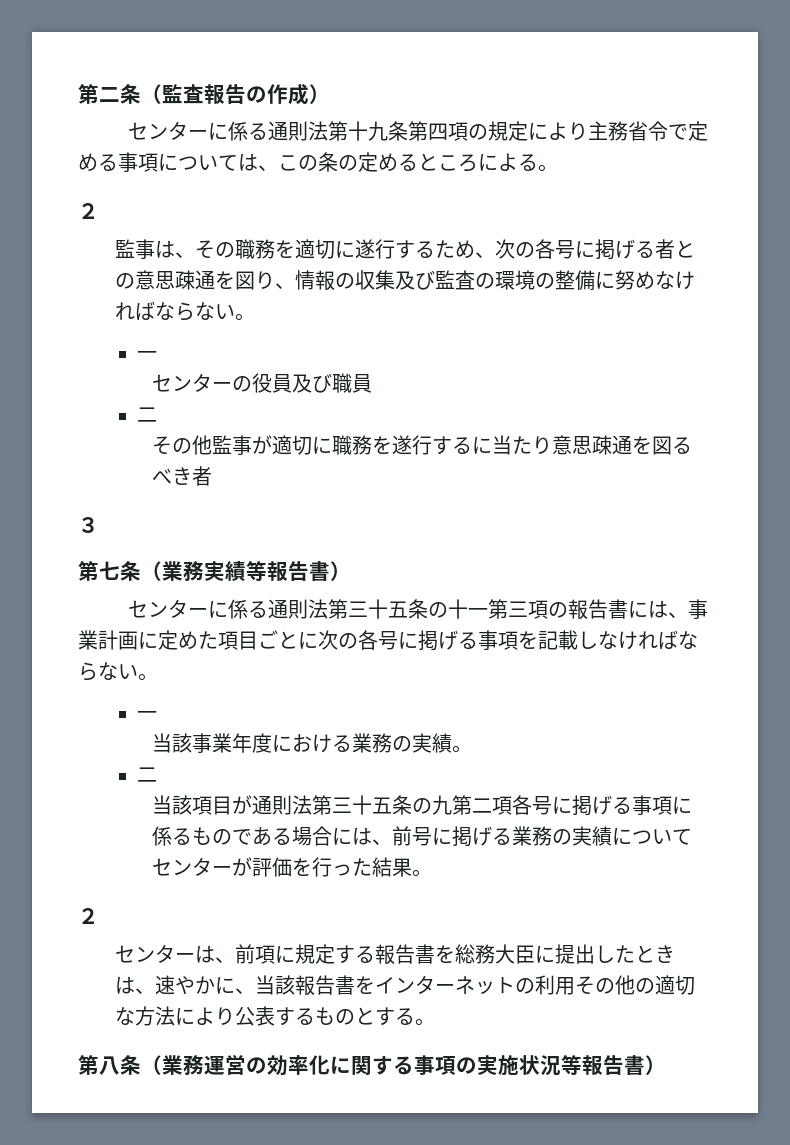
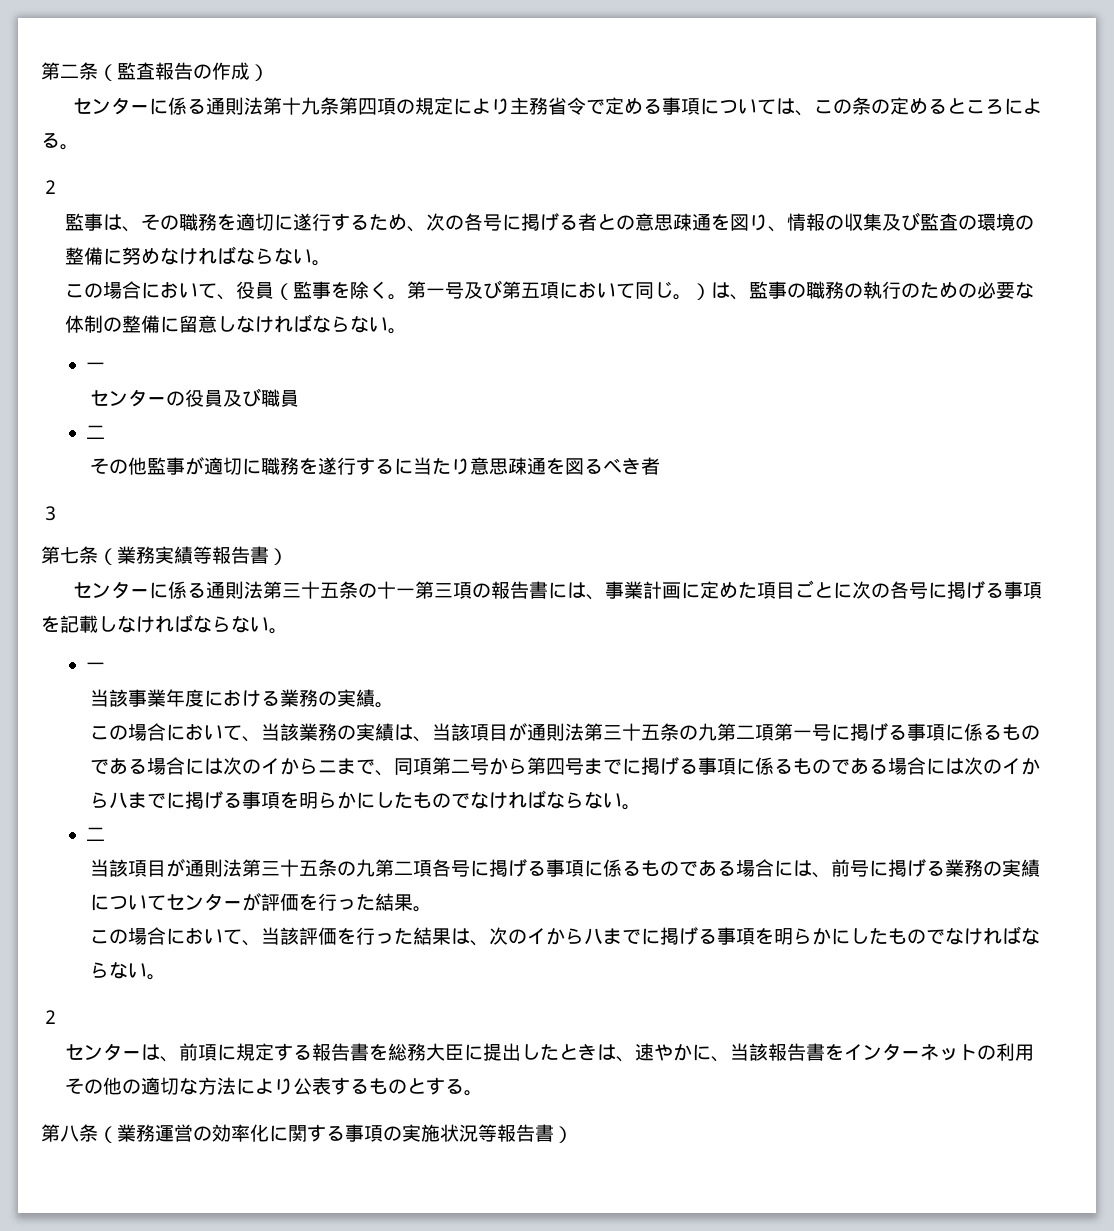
(256, 317) none -> [65,280,1035,300] [65,314,408,334] // この場合において、役員（監事を除く。第一号及び第五項において同じ。）は、監事の職務の執行のための必要な体制の整備に留意しなければならない。
(473, 749) none -> [89,723,1040,742] [89,757,1040,776] [89,790,641,810] // この場合において、当該業務の実績は、当該項目が通則法第三十五条の九第二項第一号に掲げる事項に係るものである場合には次のイからニまで、同項第二号から第四号までに掲げる事項に係るものである場合には次のイからハまでに掲げる事項を明らかにしたものでなければならない。
(433, 873) none -> [89,926,1040,946] [89,962,166,980] // この場合において、当該評価を行った結果は、次のイからハまでに掲げる事項を明らかにしたものでなければならない。

